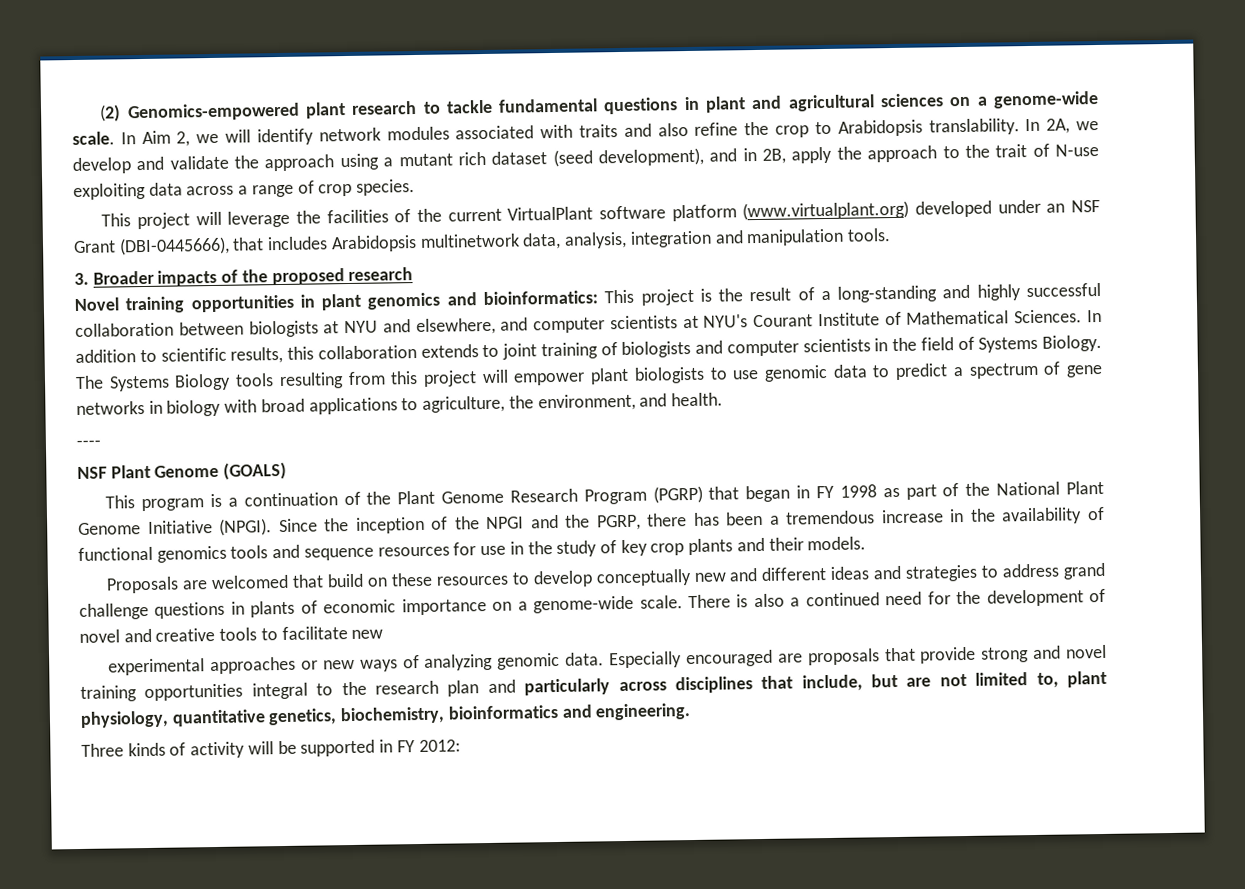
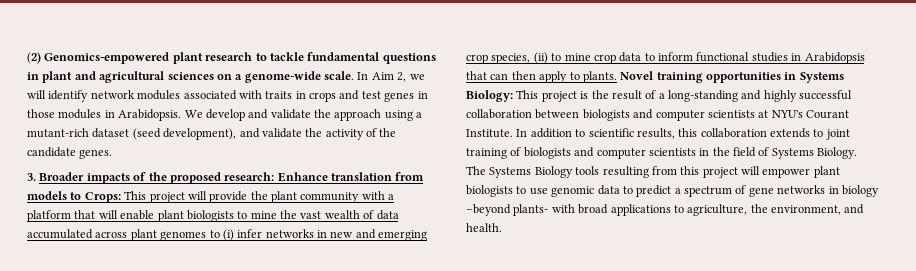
[623,118,1100,138] and also refine the crop to Arabidopsis translability. In 2A, we -> [295,90,428,102] [27,109,203,121] in crops and test genes in those modules in Arabidopsis. We
[398,151,486,167] mutant rich -> [27,128,89,138] mutant-rich
[742,143,1100,164] [73,179,416,201] [101,199,1100,230] [73,228,891,256] in 2B, apply the approach to the trait of N-use exploiting data across a range of crop species. // This project will leverage the facilities of the current VirtualPlant software platform (www.virtualplant.org) developed under an NSF Grant (DBI-0445666), that includes Arabidopsis multinetwork data, analysis, integration and manipulation tools. -> [261,128,397,140] [27,147,113,159] validate the activity of the candidate genes.
[348,267,414,281] [74,290,598,314] research // Novel training opportunities in plant genomics and bioinformatics: -> [224,172,425,182] [27,191,395,203] [27,210,399,222] [27,229,428,241] [466,52,865,64] [466,71,844,83] [466,90,513,102] research: Enhance translation from models to Crops: This project will provide the plant community with a platform that will enable plant biologists to mine the vast wealth of data accumulated across plant genomes to (i) infer networks in new and emerging crop species, (ii) to mine crop data to inform functional studies in Arabidopsis that can then apply to plants. Novel training opportunities in Systems Biology:
[323,317,496,336] at NYU and elsewhere, -> (630, 115) none
[817,309,1083,327] Institute of Mathematical Sciences. -> [466,129,513,138] Institute.
(222, 408) none -> [466,204,549,216] –beyond plants-
[76,439,101,447] [77,461,288,480] [105,480,1104,512] [78,506,1105,536] [78,536,867,563] [106,562,1106,594] [79,588,1107,620] [79,626,384,643] [108,644,1107,676] [80,670,1108,702] [80,703,692,728] [81,739,461,759] // ---- // NSF Plant Genome (GOALS) // This program is a continuation of the Plant Genome Research Program (PGRP) that began in FY 1998 as part of the National Plant Genome Initiative (NPGI). Since the inception of the NPGI and the PGRP, there has been a tremendous increase in the availability of functional genomics tools and sequence resources for use in the study of key crop plants and their models. // Proposals are welcomed that build on these resources to develop conceptually new and different ideas and strategies to address grand challenge questions in plants of economic importance on a genome-wide scale. There is also a continued need for the development of novel and creative tools to facilitate new // experimental approaches or new ways of analyzing genomic data. Especially encouraged are proposals that provide strong and novel training opportunities integral to the research plan and particularly across disciplines that include, but are not limited to, plant physiology, quantitative genetics, biochemistry, bioinformatics and engineering. // Three kinds of activity will be supported in FY 2012: -> (502, 227) none

